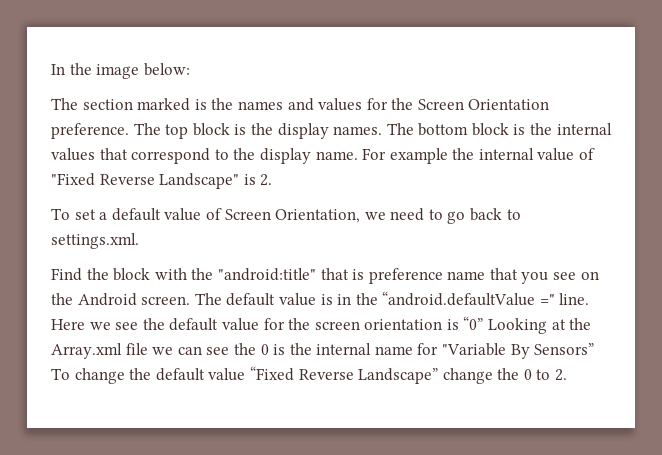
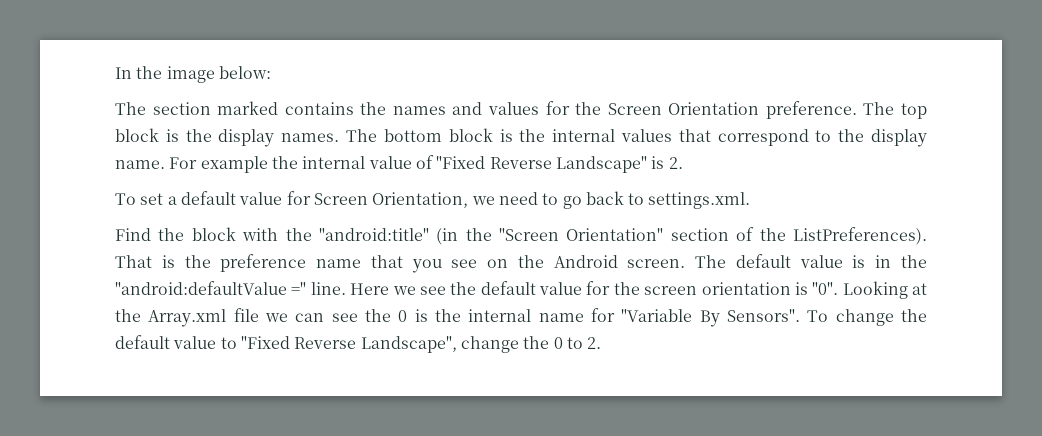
[194,99,207,110] is -> [284,102,354,115] contains
[205,208,222,220] of -> [286,191,311,205] for
[320,268,365,280] that is -> [436,227,927,245] [115,255,211,268] (in the "Screen Orientation" section of the ListPreferences). That is the
[382,291,536,306] “android.defaultValue -> [115,281,287,295] "android:defaultValue
[463,316,484,330] “0” -> [812,282,839,295] "0".
[534,343,595,355] Sensors” -> [727,309,800,322] Sensors".
[249,366,439,384] “Fixed Reverse Landscape” -> [220,336,457,353] to "Fixed Reverse Landscape",

